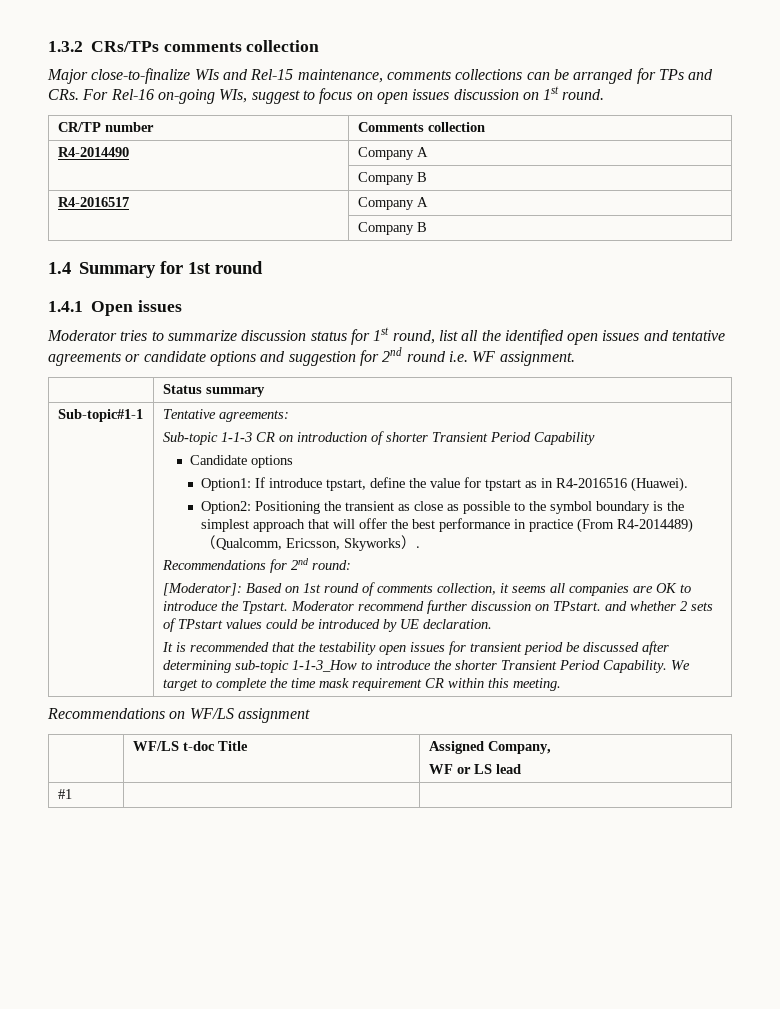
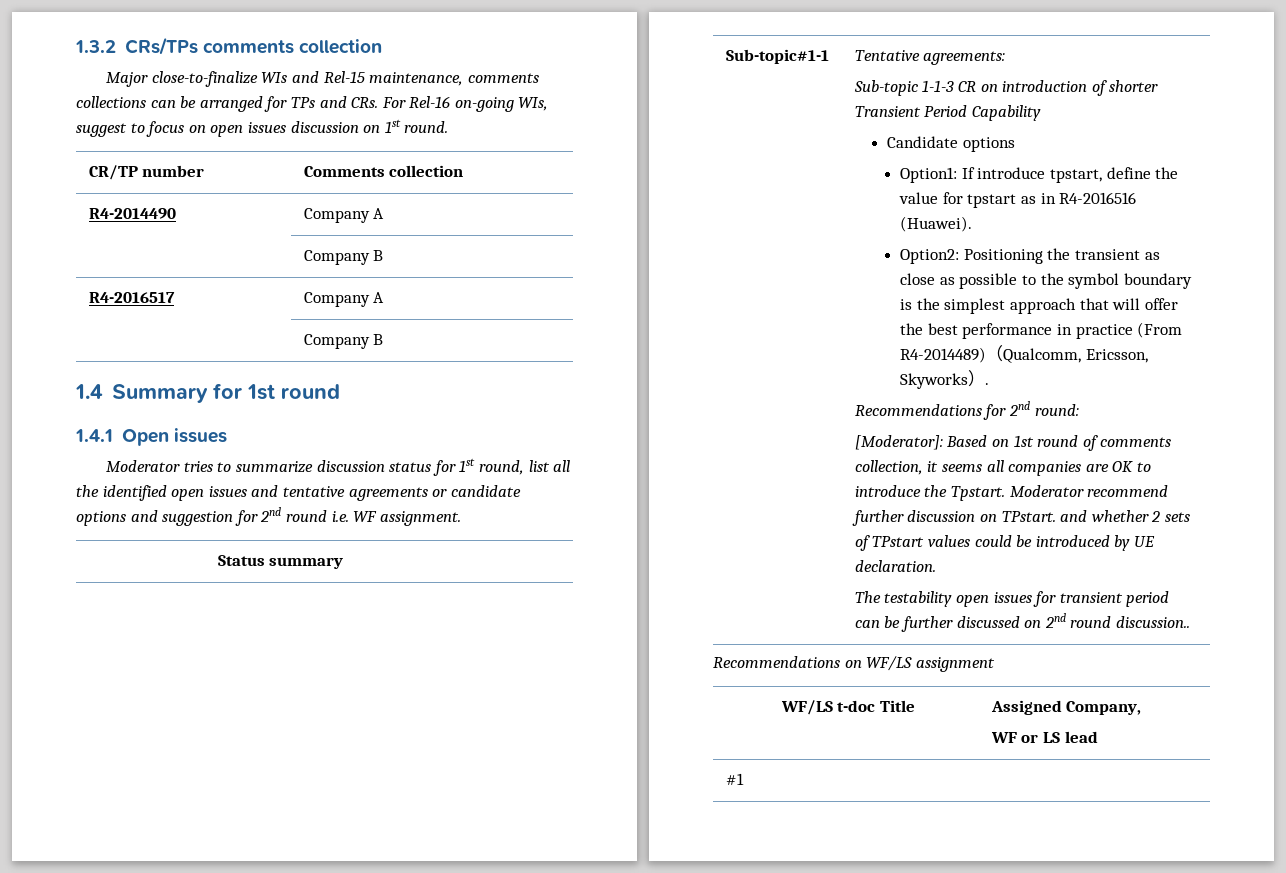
[161,642,316,652] It is recommended that the -> [854,591,881,603] The
[565,641,669,655] [162,660,690,673] [162,678,561,691] be discussed after determining sub-topic 1-1-3_How to introduce the shorter Transient Period Capability. We target to complete the time mask requirement CR within this meeting. -> [854,613,1191,632] can be further discussed on 2nd round discussion..

